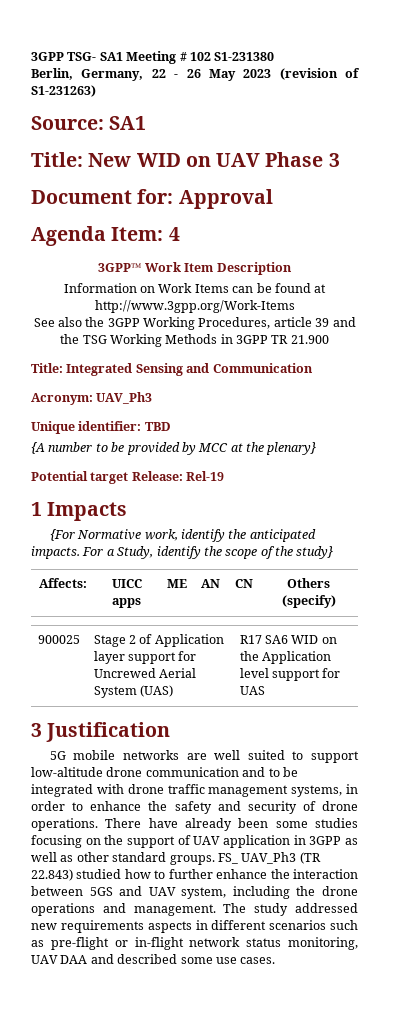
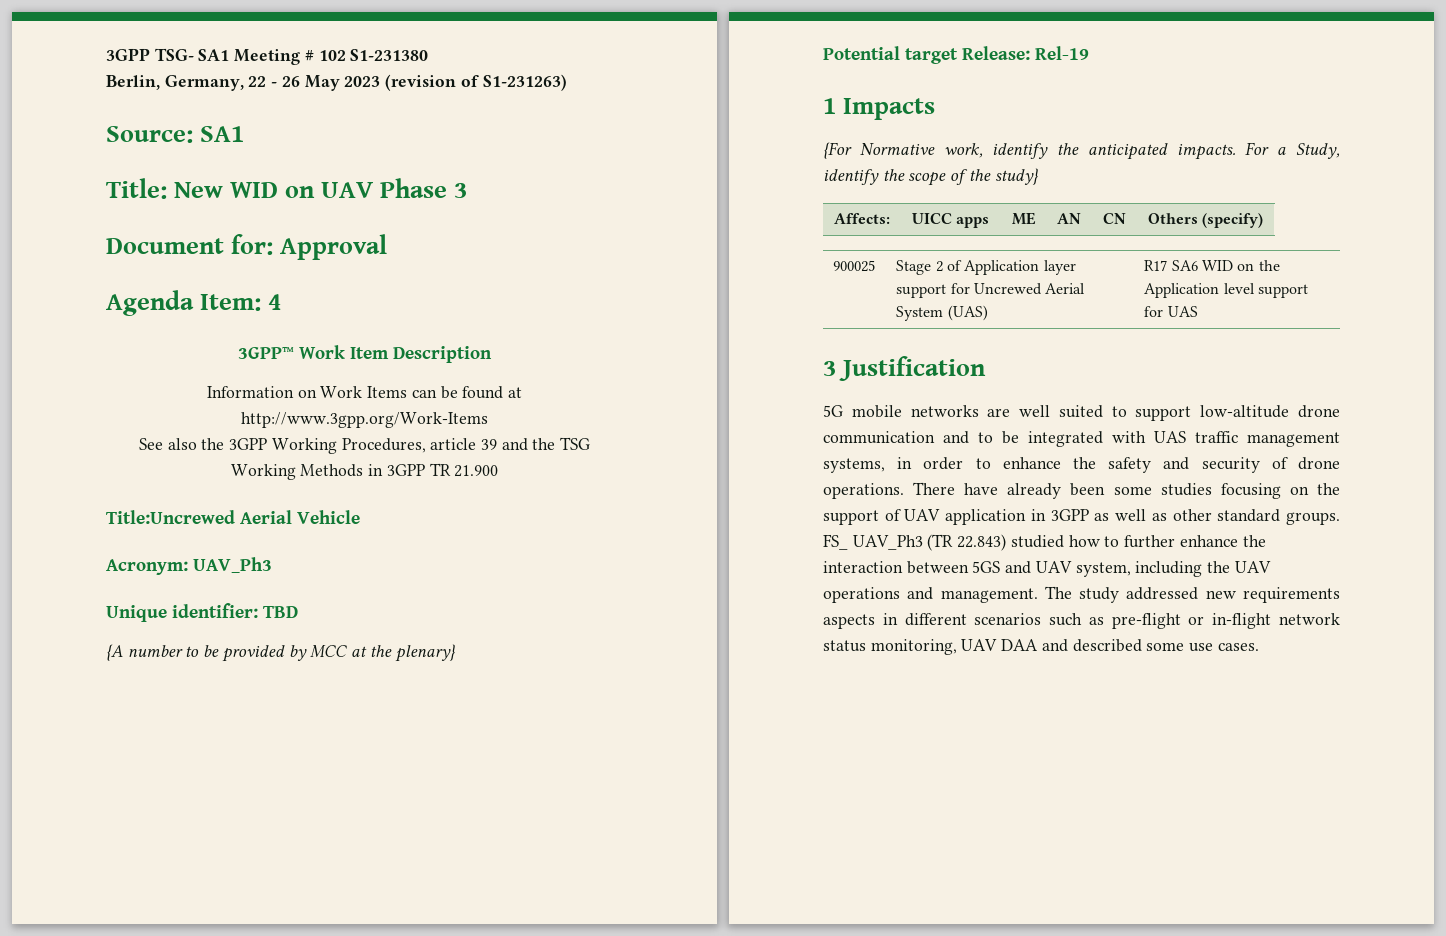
[31,363,313,376] Title: Integrated Sensing and Communication -> [106,510,360,524] Title:Uncrewed Aerial Vehicle
[127,784,164,794] drone -> [1154,431,1186,443] UAS
[322,886,358,896] drone -> [1234,561,1271,573] UAV

